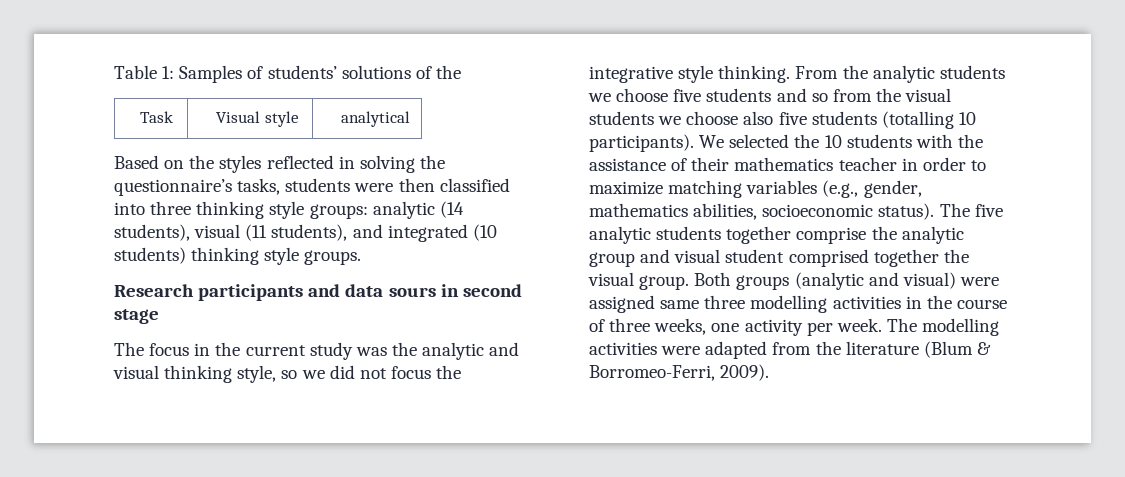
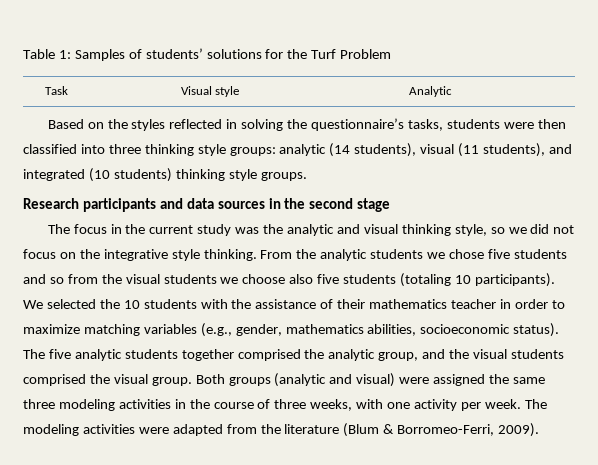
[415,65,461,79] of the -> [265,49,392,59] for the Turf Problem
[341,111,411,127] analytical -> [408,86,452,97] Analytic
[388,284,459,297] sours in -> [217,198,306,209] sources in the
(431, 372) none -> [59,252,76,259] on
[616,88,669,102] choose -> [449,249,485,259] chose
[881,111,954,129] (totalling -> [400,273,452,287] (totaling
[796,226,964,244] [589,249,939,267] comprise the analytic group and visual student comprised together -> [237,349,564,361] [23,374,86,386] comprised the analytic group, and the visual students comprised
(655, 304) none -> [489,374,510,384] the
[750,295,828,313] modelling -> [58,399,115,411] modeling
(707, 326) none -> [356,399,384,409] with
[922,318,1000,336] modelling -> [23,424,79,436] modeling

